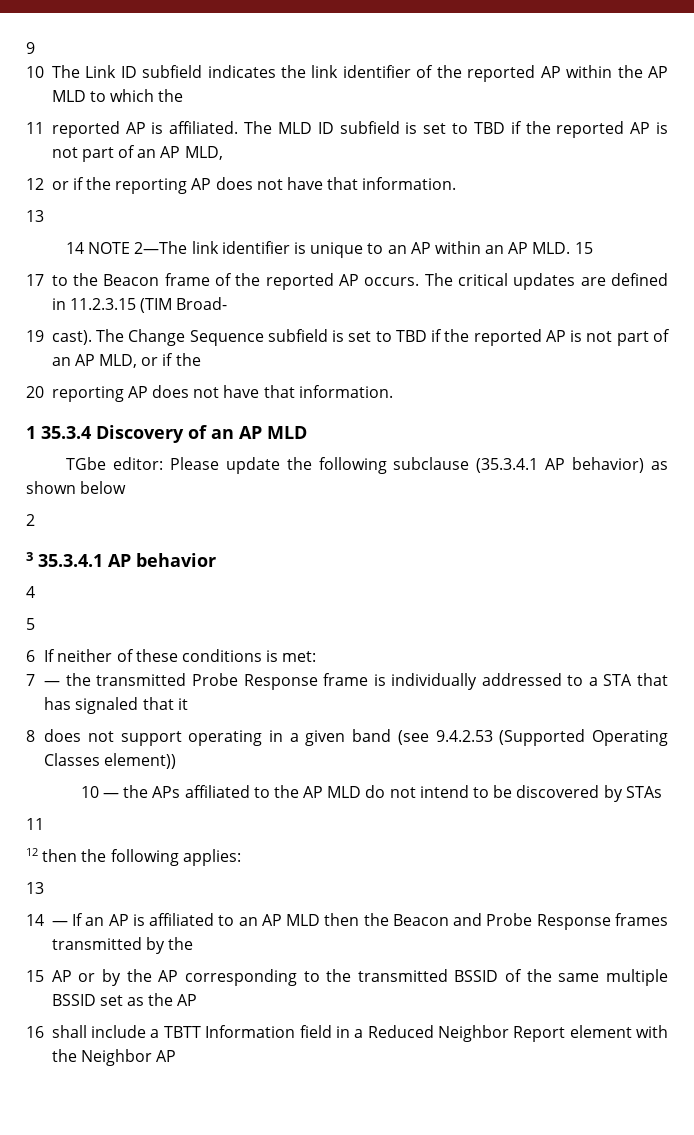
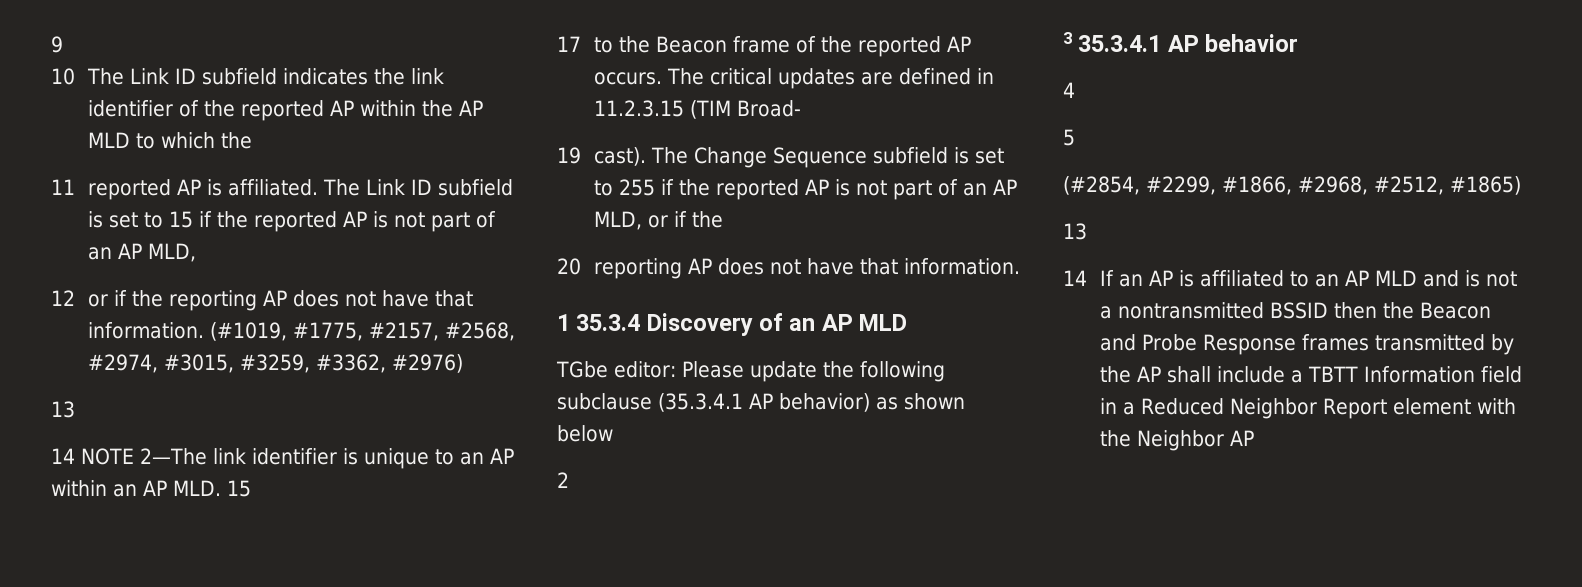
[277,122,312,134] MLD -> [366,179,406,195] Link
[473,122,505,134] TBD -> [169,211,194,228] 15
(457, 183) none -> [210,322,516,341] [88,354,464,373] (#1019, #1775, #2157, #2568, #2974, #3015, #3259, #3362, #2976)
[395,330,427,342] TBD -> [619,179,656,196] 255
[26,649,317,662] [26,673,668,690] [44,697,188,714] [26,729,668,746] [44,753,177,769] [80,785,662,802] [26,818,44,830] [26,848,241,866] [26,882,44,894] [26,914,68,926] 6 If neither of these conditions is met: // 7 — the transmitted Probe Response frame is individually addressed to a STA that has signaled that it // 8 does not support operating in a given band (see 9.4.2.53 (Supported Operating Classes element)) // 10 — the APs affiliated to the AP MLD do not intend to be discovered by STAs // 11 // 12 then the following applies: // 13 // 14 — -> [1063,176,1521,195] [1063,223,1087,240] [1063,270,1087,286] (#2854, #2299, #1866, #2968, #2512, #1865) // 13 // 14
(321, 920) none -> [1423,270,1518,287] [1100,302,1329,319] and is not a nontransmitted BSSID
[26,969,668,986] [51,993,198,1006] [26,1026,44,1038] // 15 AP or by the AP corresponding to the transmitted BSSID of the same multiple BSSID set as the AP // 16 -> [1137,366,1162,382] AP

